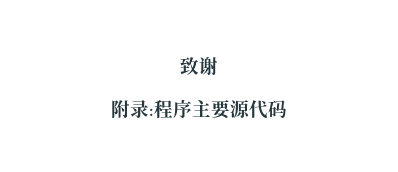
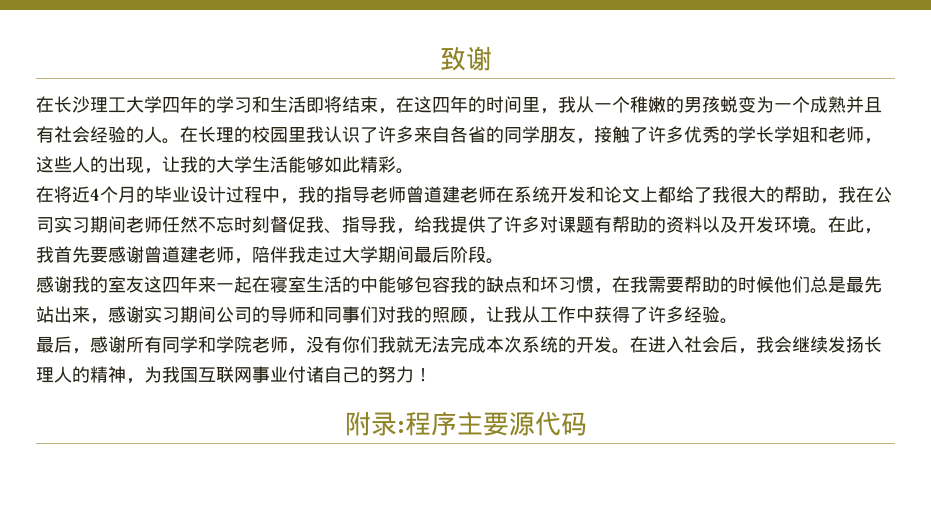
(218, 66) none -> [36,96,882,114] [36,126,882,144] [36,156,414,174] [36,186,892,204] [36,216,882,234] [36,246,504,264] [36,276,882,294] [36,306,738,324] [36,336,882,354] [36,366,432,384] // 在长沙理工大学四年的学习和生活即将结束，在这四年的时间里，我从一个稚嫩的男孩蜕变为一个成熟并且有社会经验的人。在长理的校园里我认识了许多来自各省的同学朋友，接触了许多优秀的学长学姐和老师，这些人的出现，让我的大学生活能够如此精彩。 // 在将近4个月的毕业设计过程中，我的指导老师曾道建老师在系统开发和论文上都给了我很大的帮助，我在公司实习期间老师任然不忘时刻督促我、指导我，给我提供了许多对课题有帮助的资料以及开发环境。在此，我首先要感谢曾道建老师，陪伴我走过大学期间最后阶段。 // 感谢我的室友这四年来一起在寝室生活的中能够包容我的缺点和坏习惯，在我需要帮助的时候他们总是最先站出来，感谢实习期间公司的导师和同事们对我的照顾，让我从工作中获得了许多经验。 // 最后，感谢所有同学和学院老师，没有你们我就无法完成本次系统的开发。在进入社会后，我会继续发扬长理人的精神，为我国互联网事业付诸自己的努力！

